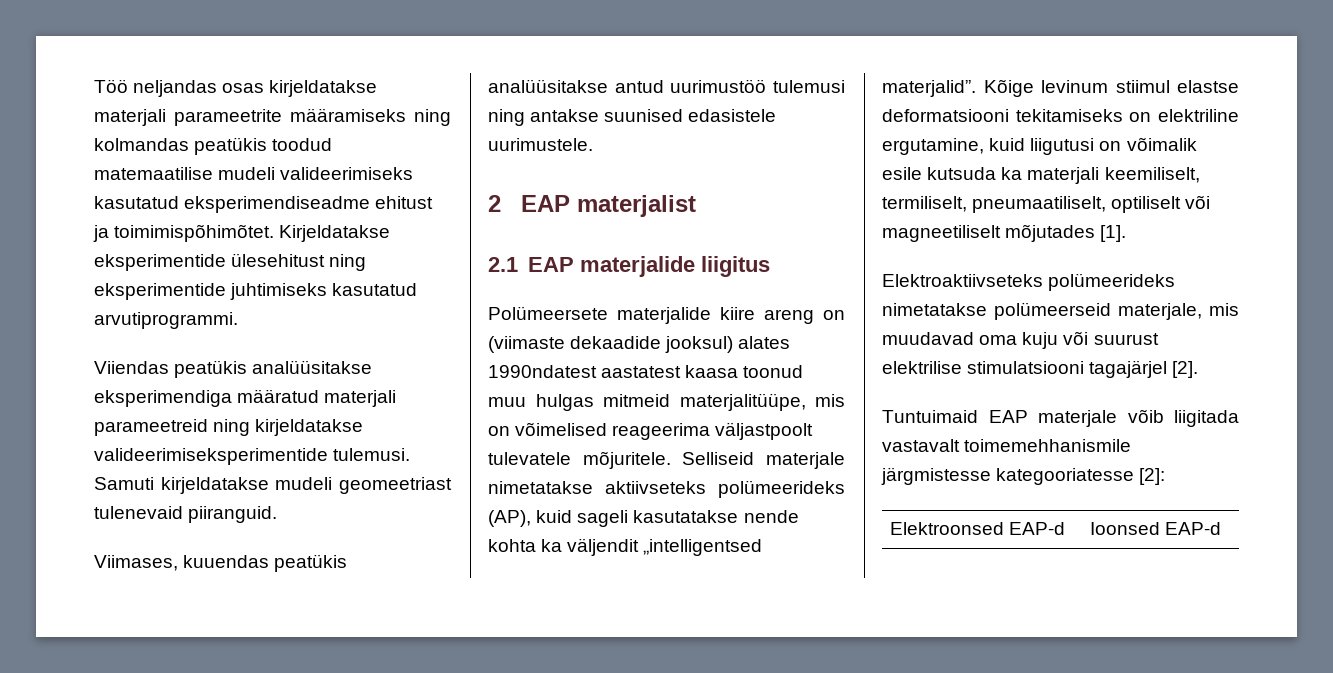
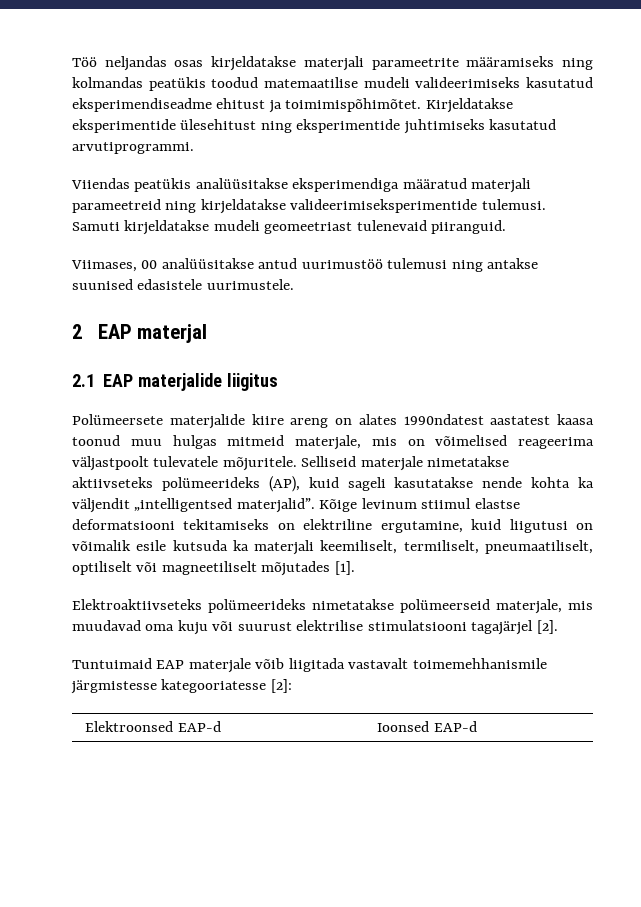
[183,554,348,572] kuuendas peatükis -> [141,260,158,269] 00
[576,195,696,217] materjalist -> [137,324,208,343] materjal
[488,336,734,353] (viimaste dekaadide jooksul) -> (352, 421) none
[679,393,806,411] materjalitüüpe, -> [295,435,361,450] materjale,

